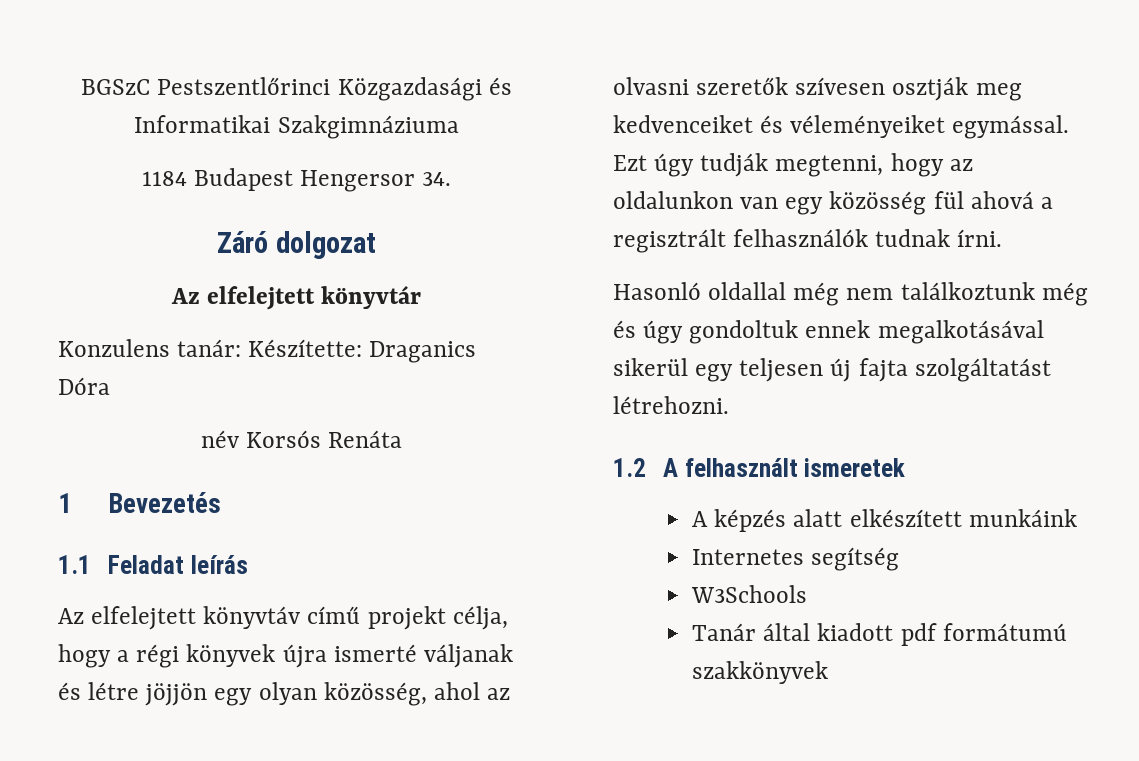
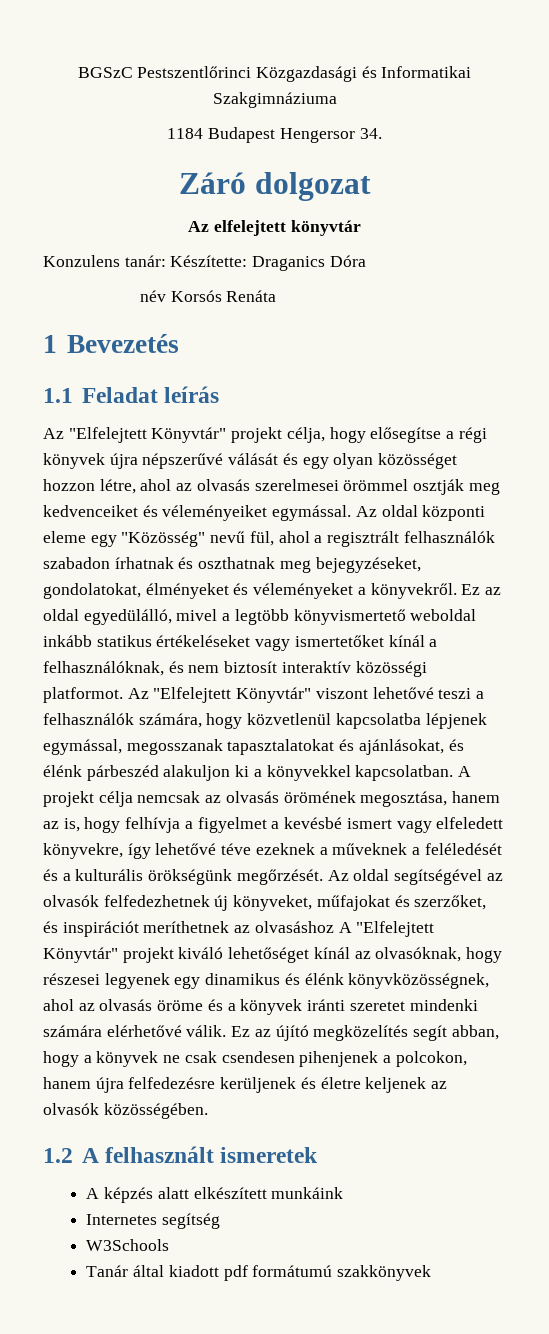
[91,606,361,630] elfelejtett könyvtáv című -> [68,427,227,443] "Elfelejtett Könyvtár"
(111, 656) none -> [370,427,442,443] elősegítse
[333,644,513,668] [58,682,511,706] [613,77,886,95] ismerté váljanak és létre jöjjön egy olyan közösség, ahol az olvasni szeretők szívesen -> [142,453,458,469] [43,479,409,494] népszerűvé válását és egy olyan közösséget hozzon létre, ahol az olvasás szerelmesei örömmel
[613,153,973,177] [613,191,1053,215] [613,229,1003,253] [613,282,1088,306] [613,320,1044,344] [613,358,1051,382] [613,396,729,414] Ezt úgy tudják megtenni, hogy az oldalunkon van egy közösség fül ahová a regisztrált felhasználók tudnak írni. // Hasonló oldallal még nem találkoztunk még és úgy gondoltuk ennek megalkotásával sikerül egy teljesen új fajta szolgáltatást létrehozni. -> [355,505,486,521] [43,531,495,547] [43,557,421,573] [43,583,502,599] [43,609,477,625] [43,635,438,651] [43,661,427,677] [43,687,485,703] [43,713,487,729] [43,739,464,755] [43,765,472,781] [43,791,501,807] [43,817,504,833] [43,843,502,859] [43,869,503,885] [43,895,487,911] [43,921,435,937] [43,947,503,963] [43,973,490,989] [43,999,478,1015] [43,1025,499,1041] [43,1051,467,1067] [43,1077,448,1093] [43,1103,208,1119] Az oldal központi eleme egy "Közösség" nevű fül, ahol a regisztrált felhasználók szabadon írhatnak és oszthatnak meg bejegyzéseket, gondolatokat, élményeket és véleményeket a könyvekről. Ez az oldal egyedülálló, mivel a legtöbb könyvismertető weboldal inkább statikus értékeléseket vagy ismertetőket kínál a felhasználóknak, és nem biztosít interaktív közösségi platformot. Az "Elfelejtett Könyvtár" viszont lehetővé teszi a felhasználók számára, hogy közvetlenül kapcsolatba lépjenek egymással, megosszanak tapasztalatokat és ajánlásokat, és élénk párbeszéd alakuljon ki a könyvekkel kapcsolatban. A projekt célja nemcsak az olvasás örömének megosztása, hanem az is, hogy felhívja a figyelmet a kevésbé ismert vagy elfeledett könyvekre, így lehetővé téve ezeknek a műveknek a feléledését és a kulturális örökségünk megőrzését. Az oldal segítségével az olvasók felfedezhetnek új könyveket, műfajokat és szerzőket, és inspirációt meríthetnek az olvasáshoz A "Elfelejtett Könyvtár" projekt kiváló lehetőséget kínál az olvasóknak, hogy részesei legyenek egy dinamikus és élénk könyvközösségnek, ahol az olvasás öröme és a könyvek iránti szeretet mindenki számára elérhetővé válik. Ez az újító megközelítés segít abban, hogy a könyvek ne csak csendesen pihenjenek a polcokon, hanem újra felfedezésre kerüljenek és életre keljenek az olvasók közösségében.

